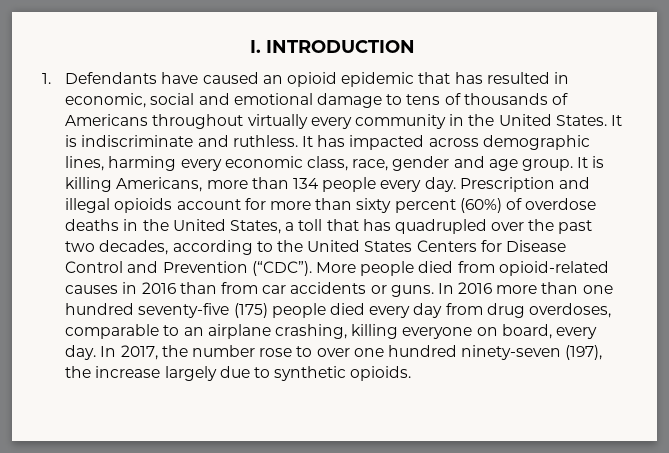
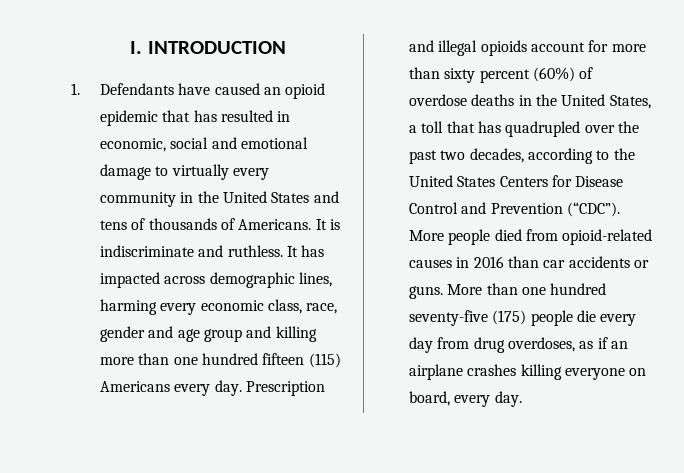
[406,93,568,105] [65,114,244,129] tens of thousands of Americans throughout -> (169, 171) none
[555,115,607,126] States. -> [271,191,339,203] [99,218,312,230] States and tens of thousands of Americans.
[521,156,605,171] [65,177,377,192] group. It is killing Americans, more than 134 people -> [203,326,317,342] [99,353,341,368] [99,381,170,392] group and killing more than one hundred fifteen (115) Americans
[220,282,258,294] from -> (539, 262) none
[437,282,538,294] In 2016 more -> [447,284,483,295] More
[329,303,365,315] died -> [576,310,596,322] die
[65,324,180,339] comparable to -> [579,337,608,349] as if
[274,324,347,339] crashing, -> [467,364,517,376] crashes
[100,345,603,360] [65,366,412,381] In 2017, the number rose to over one hundred ninety-seven (197), the increase largely due to synthetic opioids. -> (522, 399) none

